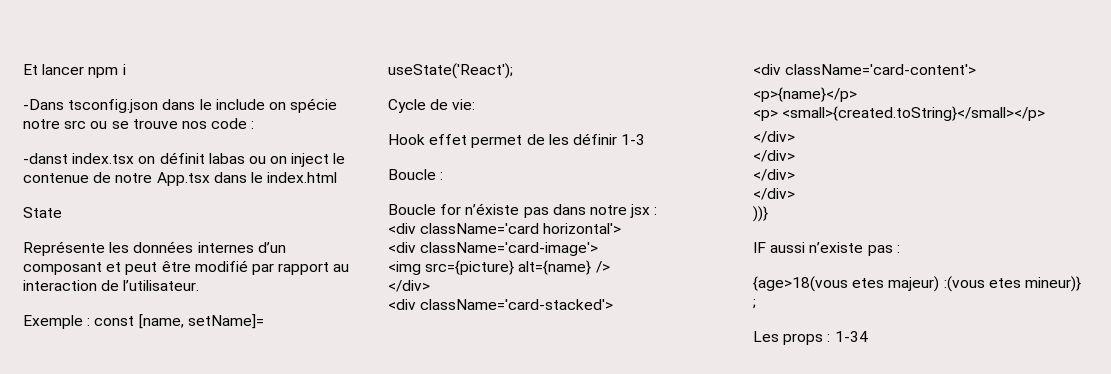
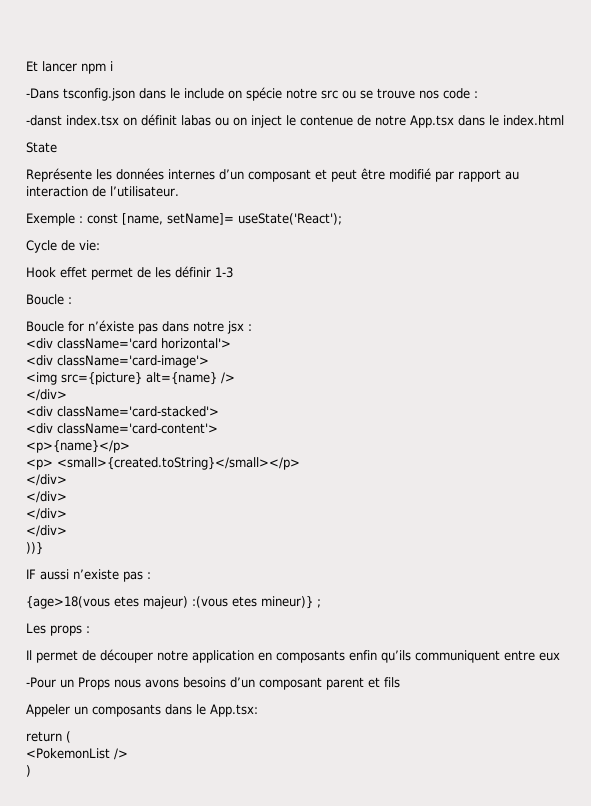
[834,331,868,342] 1-34 -> [26,649,560,663] [26,677,400,690] [26,704,258,717] [26,731,71,743] [26,748,128,760] [26,765,31,777] // Il permet de découper notre application en composants enfin qu’ils communiquent entre eux // -Pour un Props nous avons besoins d’un composant parent et fils // Appeler un composants dans le App.tsx: // return ( // <PokemonList /> // )

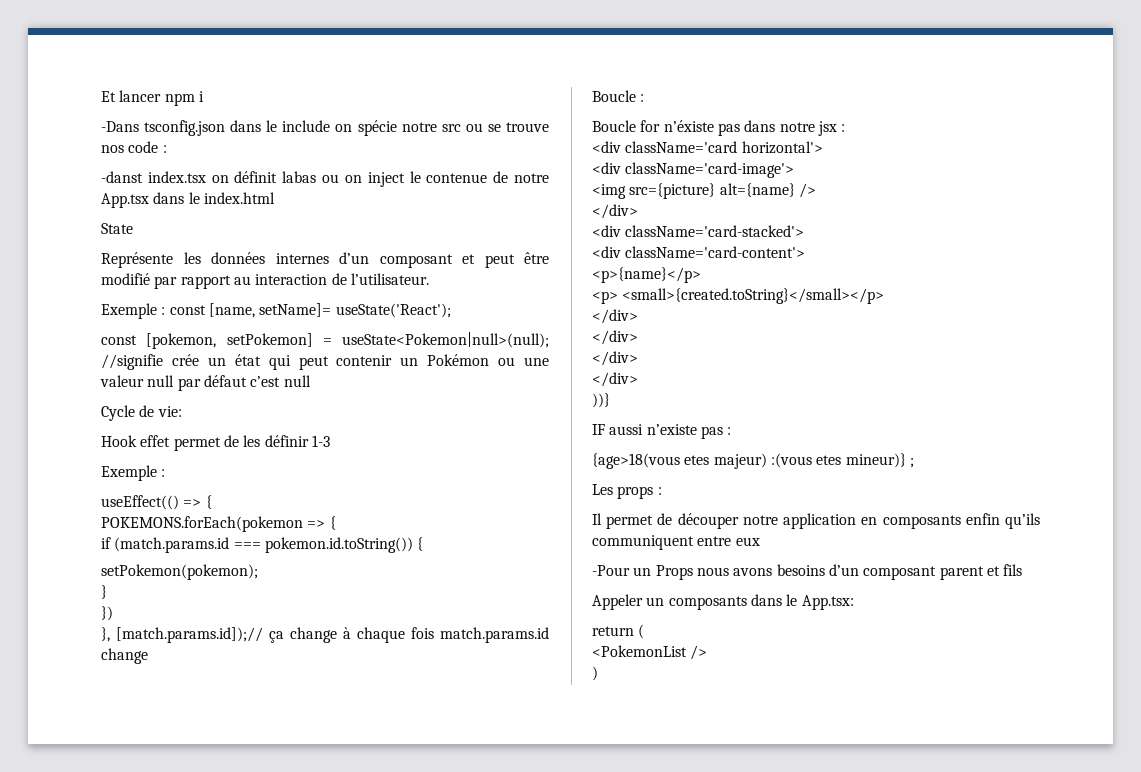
(342, 219) none -> [101,332,549,349] [101,354,549,370] [100,375,311,391] // const [pokemon, setPokemon] = useState<Pokemon|null>(null); //signifie crée un état qui peut contenir un Pokémon ou une valeur null par défaut c’est null
(233, 272) none -> [101,465,166,481] [101,495,212,510] [101,516,336,532] [101,537,424,553] [101,564,258,580] [101,585,107,599] [101,606,113,621] [101,627,549,643] [101,648,148,664] // Exemple : // useEffect(() => { // POKEMONS.forEach(pokemon => { // if (match.params.id === pokemon.id.toString()) { // setPokemon(pokemon); // } // }) // }, [match.params.id]);// ça change à chaque fois match.params.id change

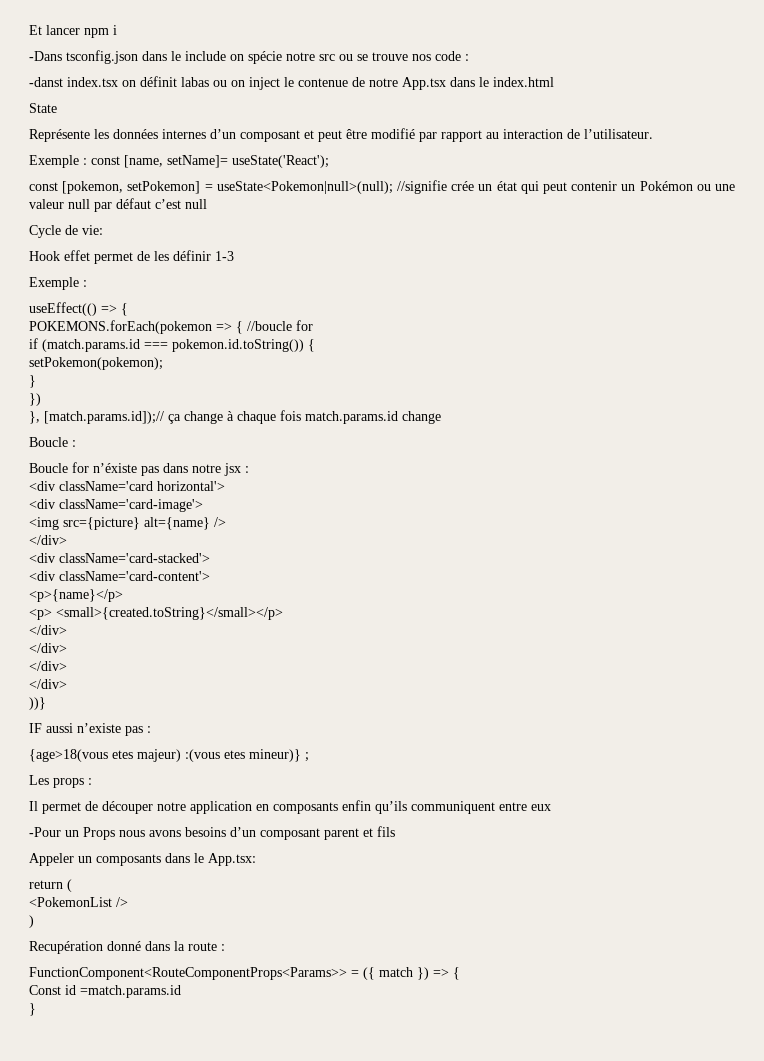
(336, 523) none -> [247,320,313,331] //boucle for
(598, 673) none -> [29,941,225,954] [29,967,460,980] [29,985,181,998] [29,1003,36,1016] // Recupération donné dans la route : // FunctionComponent<RouteComponentProps<Params>> = ({ match }) => { // Const id =match.params.id // }

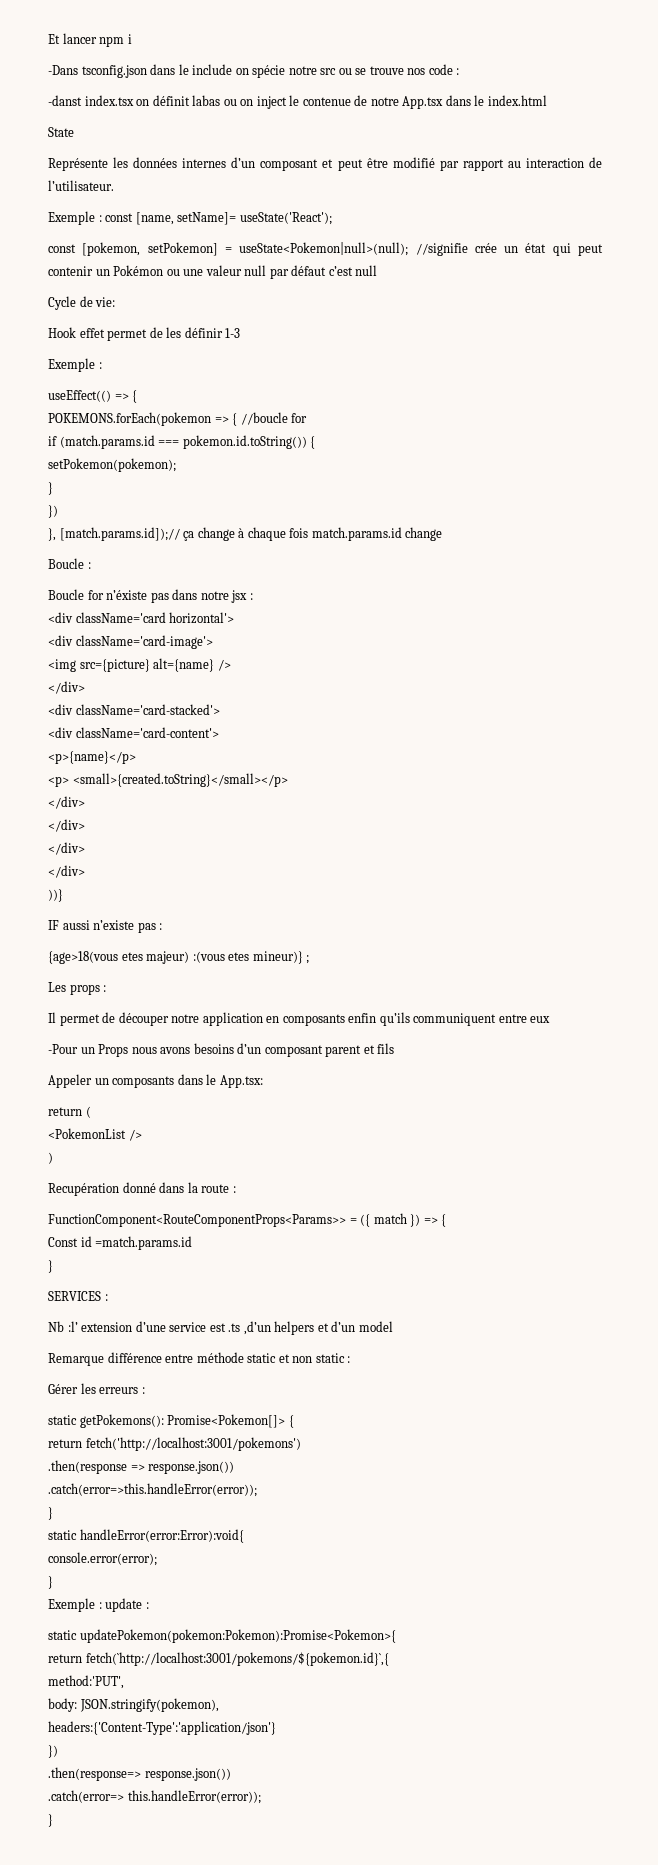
(36, 1009) none -> [48,1291,108,1301] [48,1321,393,1335] [48,1352,351,1366] [48,1383,145,1394] [48,1414,294,1428] [48,1437,301,1451] [48,1460,235,1474] [48,1483,257,1497] [48,1507,53,1520] [48,1529,244,1543] [48,1552,157,1566] [48,1576,53,1589] [48,1598,149,1612] [48,1629,396,1643] [48,1652,389,1666] [48,1675,124,1689] [48,1698,219,1712] [48,1721,276,1735] [48,1745,58,1758] [48,1767,231,1781] [48,1790,261,1804] [48,1814,53,1827] // SERVICES : // Nb :l’ extension d’une service est .ts ,d’un helpers et d’un model // Remarque différence entre méthode static et non static : // Gérer les erreurs : // static getPokemons(): Promise<Pokemon[]> { // return fetch('http://localhost:3001/pokemons') // .then(response => response.json()) // .catch(error=>this.handleError(error)); // } // static handleError(error:Error):void{ // console.error(error); // } // Exemple : update : // static updatePokemon(pokemon:Pokemon):Promise<Pokemon>{ // return fetch(`http://localhost:3001/pokemons/${pokemon.id}`,{ // method:'PUT', // body: JSON.stringify(pokemon), // headers:{'Content-Type':'application/json'} // }) // .then(response=> response.json()) // .catch(error=> this.handleError(error)); // }

